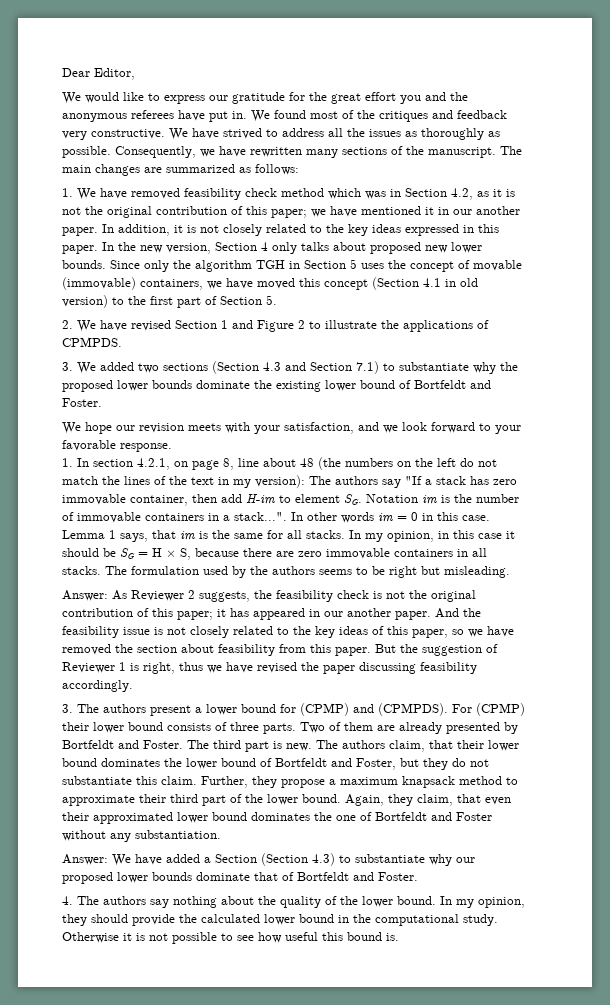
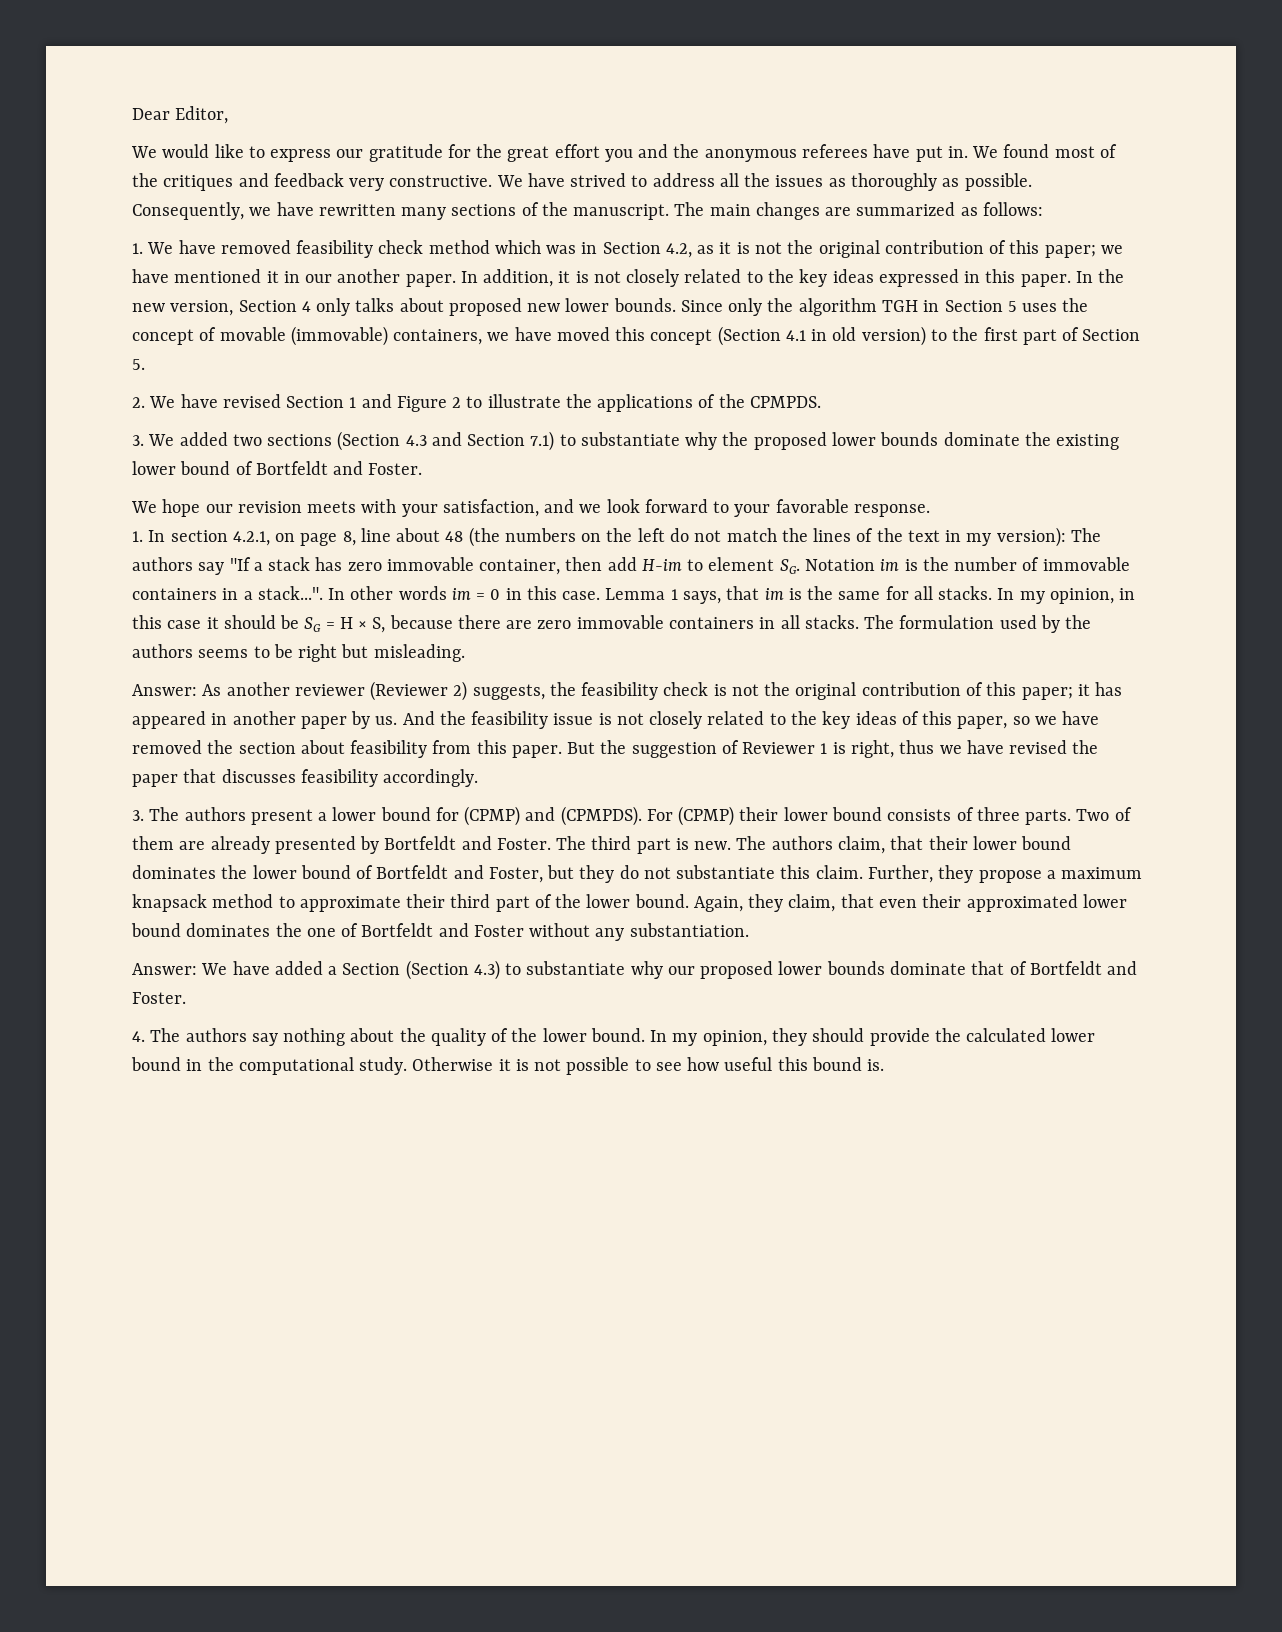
(489, 324) none -> [718,394,745,408] the
[131,590,195,601] Reviewer 2 -> [226,681,468,701] another reviewer (Reviewer 2)
[324,608,431,620] our another paper. -> [232,711,398,729] another paper by us.
[359,662,416,674] discussing -> [183,769,296,783] that discusses

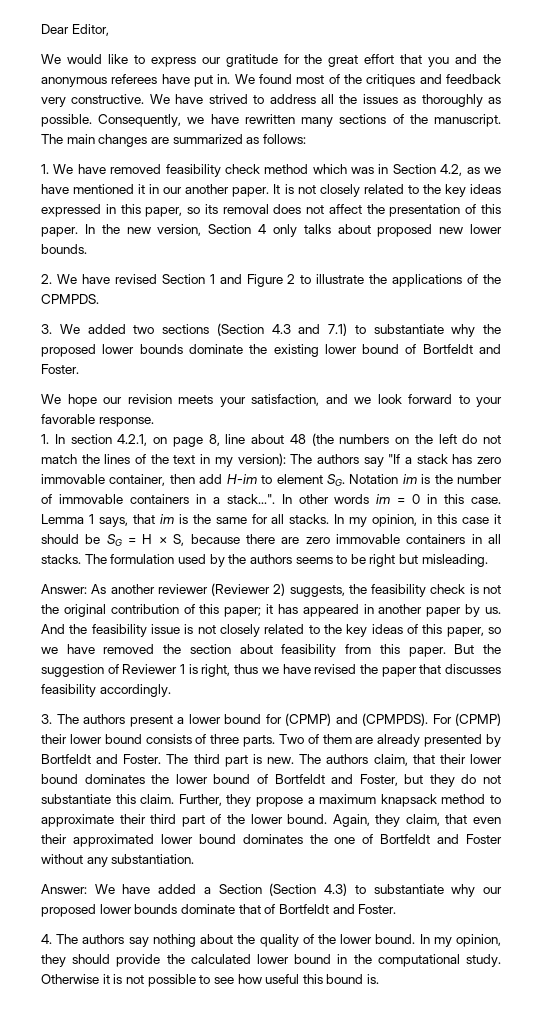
(600, 151) none -> [400,54,423,64] that
[719,240,1096,258] it is not the original contribution of this paper; -> (480, 170) none
[460,269,571,287] In addition, it -> [273,184,281,194] It
(1016, 276) none -> [145,204,502,217] paper, so its removal does not affect the presentation of this
[680,298,1089,316] [132,326,1141,346] [132,359,145,370] Since only the algorithm TGH in Section 5 uses the concept of movable (immovable) containers, we have moved this concept (Section 4.1 in old version) to the first part of Section 5. -> (87, 249) none
[467,434,526,446] Section -> (321, 329) none
[361,499,397,513] with -> (213, 399) none

